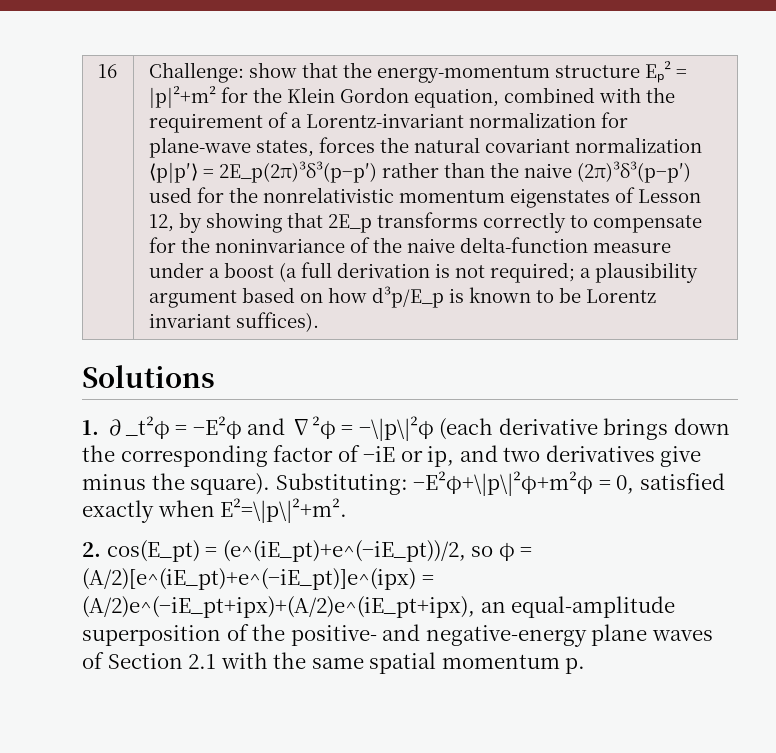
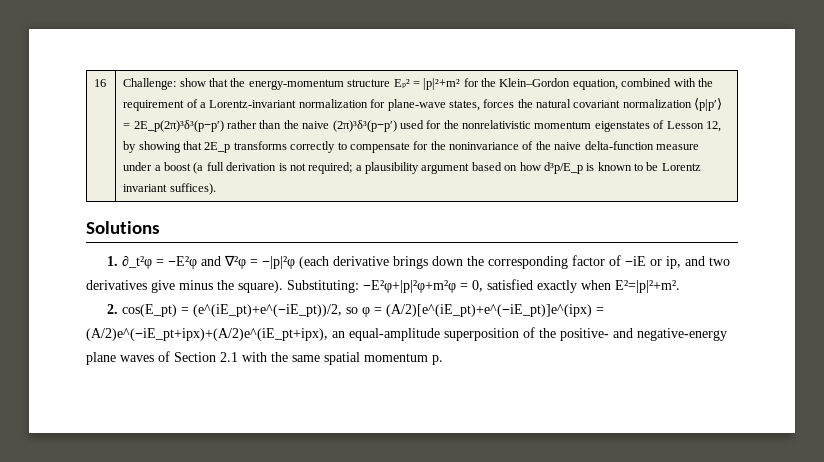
[286,87,409,103] Klein Gordon -> [499,78,571,87] Klein–Gordon
[358,416,434,441] −\|p\|²φ -> [262,256,296,269] −|p|²φ
[413,471,594,496] −E²φ+\|p\|²φ+m²φ -> [363,280,456,293] −E²φ+|p|²φ+m²φ
[220,498,348,523] E²=\|p\|²+m². -> [615,280,680,293] E²=|p|²+m².

